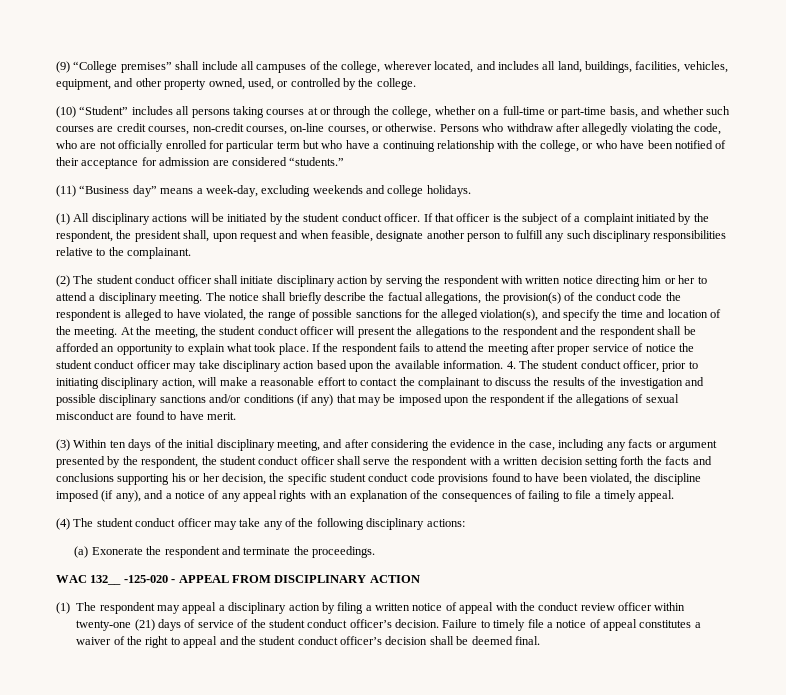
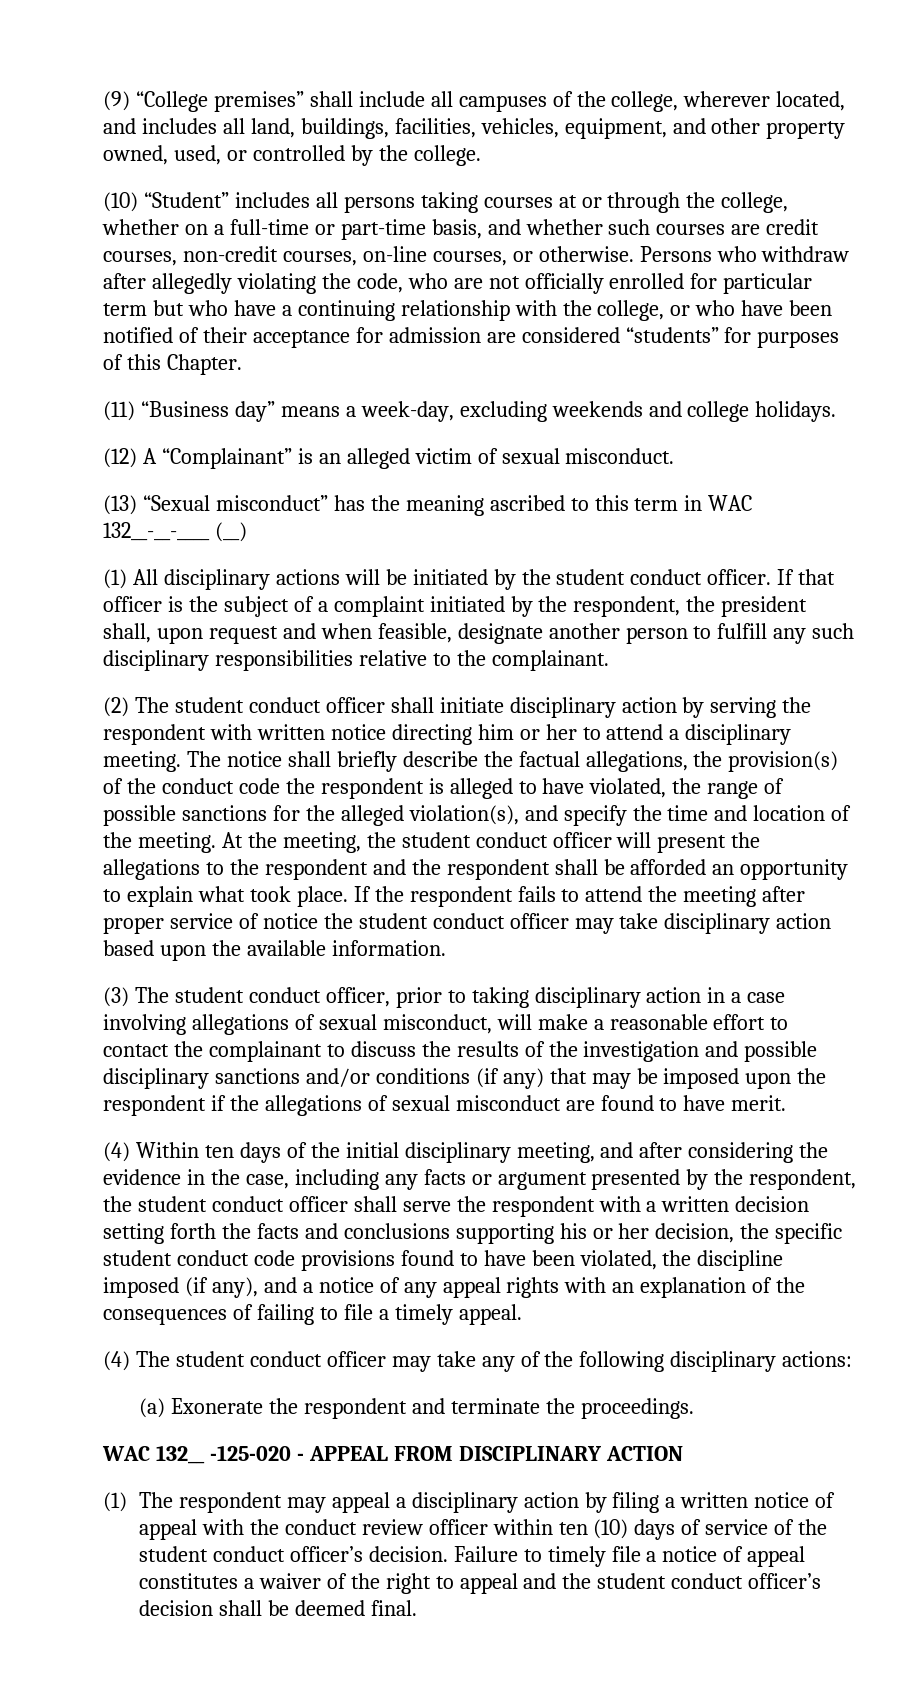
[289,157,345,166] “students.” -> [625,327,840,348] [103,354,242,375] “students” for purposes of this Chapter.
(471, 191) none -> [103,448,675,469] [103,495,753,516] [103,522,247,542] // (12) A “Complainant” is an alleged victim of sexual misconduct. // (13) “Sexual misconduct” has the meaning ascribed to this term in WAC 132__-__-____ (__)
[506,361,516,369] 4. -> [103,987,129,1007] // (3)
[56,377,195,389] initiating disciplinary action, -> [471,987,786,1008] [103,1014,492,1035] taking disciplinary action in a case involving allegations of sexual misconduct,
[56,439,70,451] (3) -> [103,1142,130,1162] (4)
[76,619,155,631] twenty-one (21) -> [558,1519,629,1539] ten (10)

